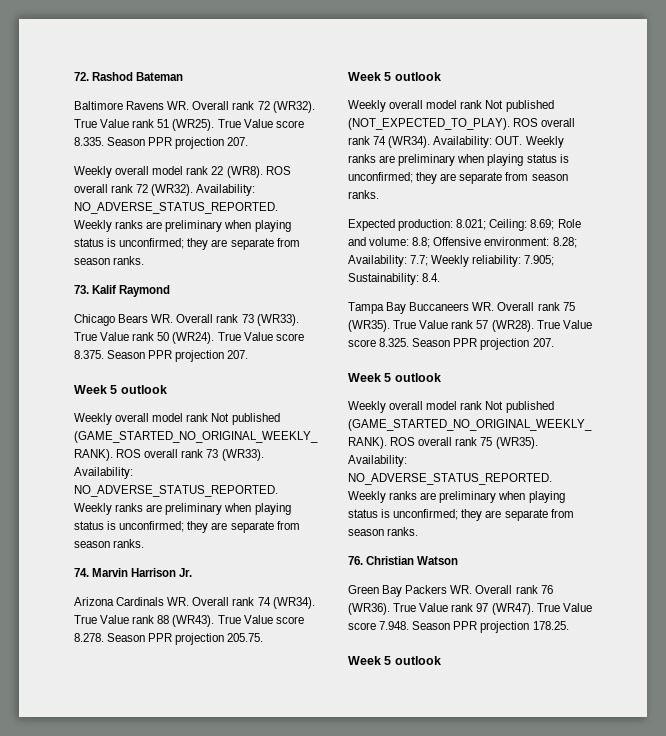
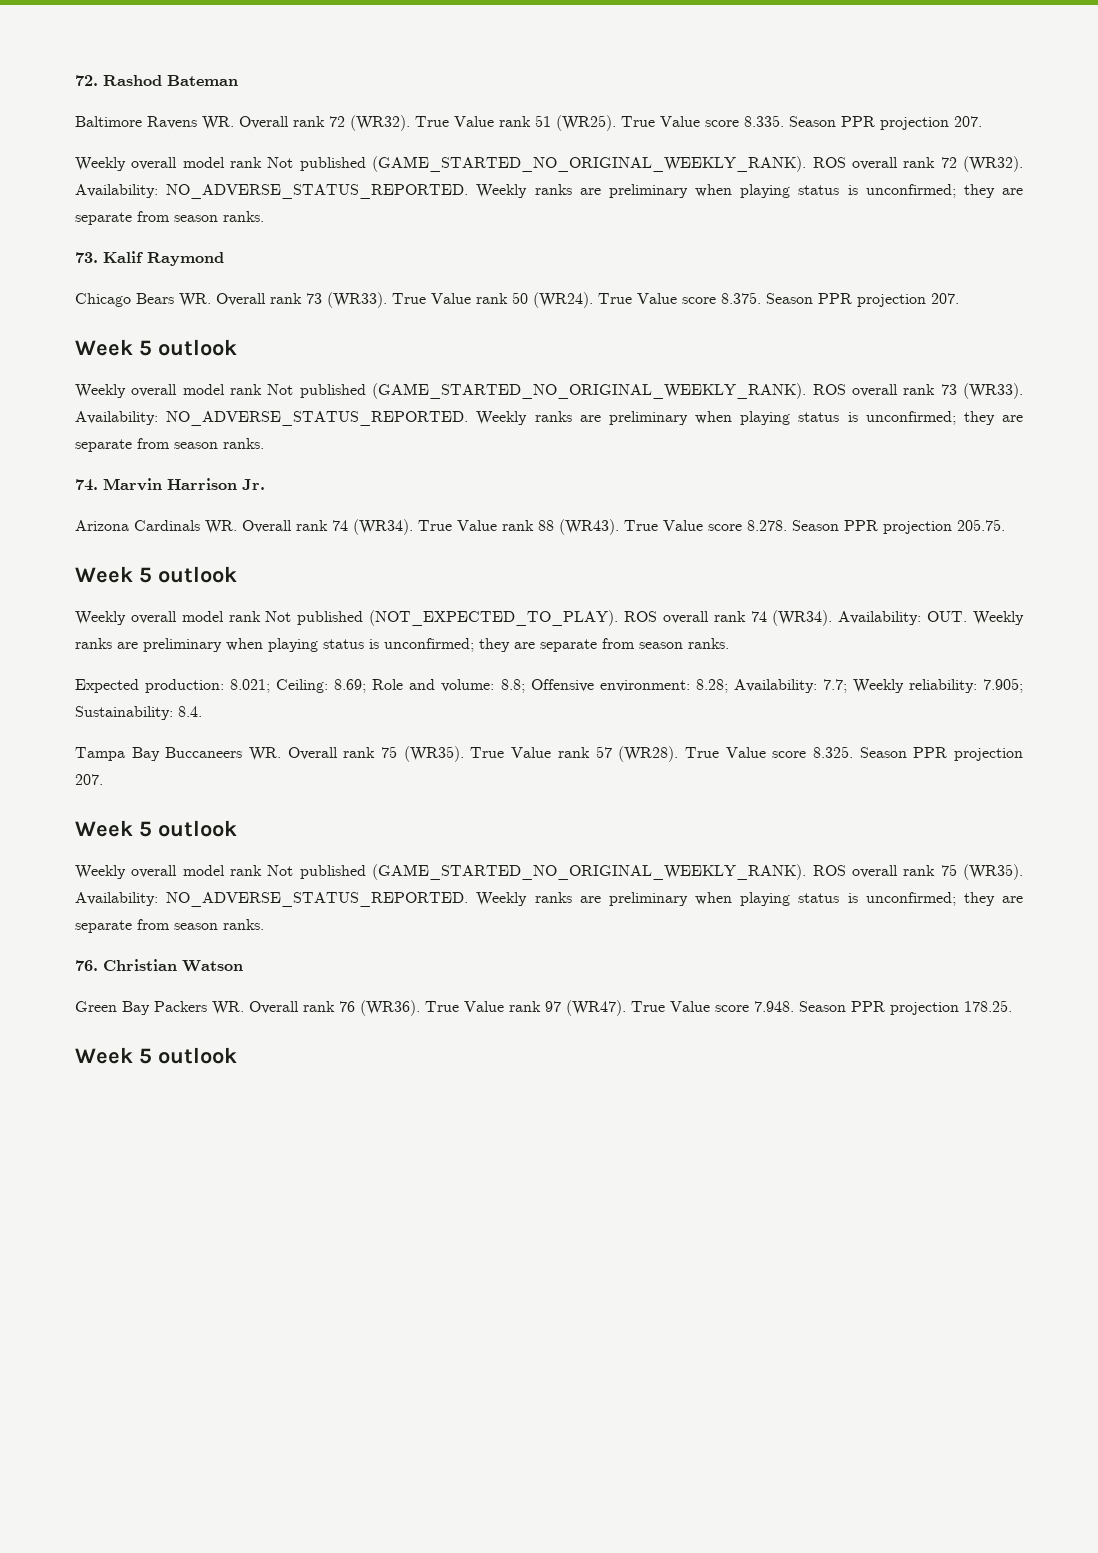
[211,166,263,178] 22 (WR8). -> [267,156,807,172] Not published (GAME_STARTED_NO_ORIGINAL_WEEKLY_RANK).

